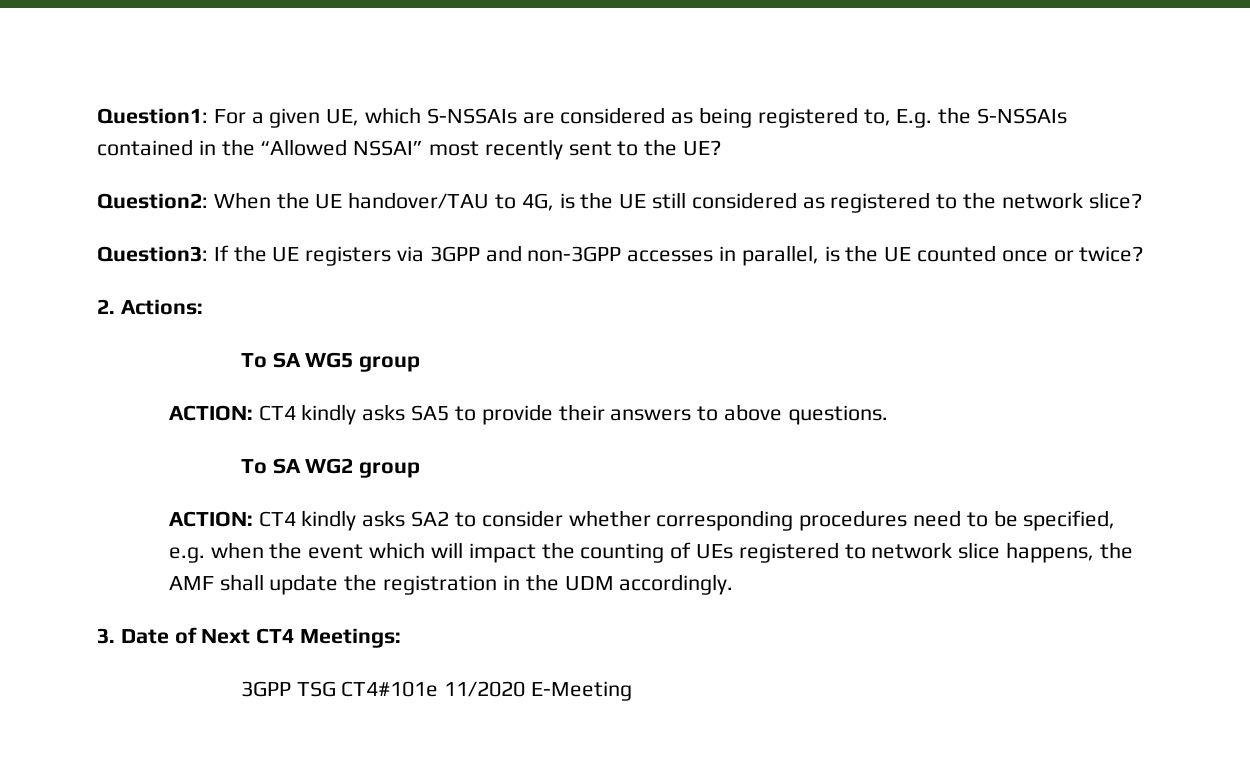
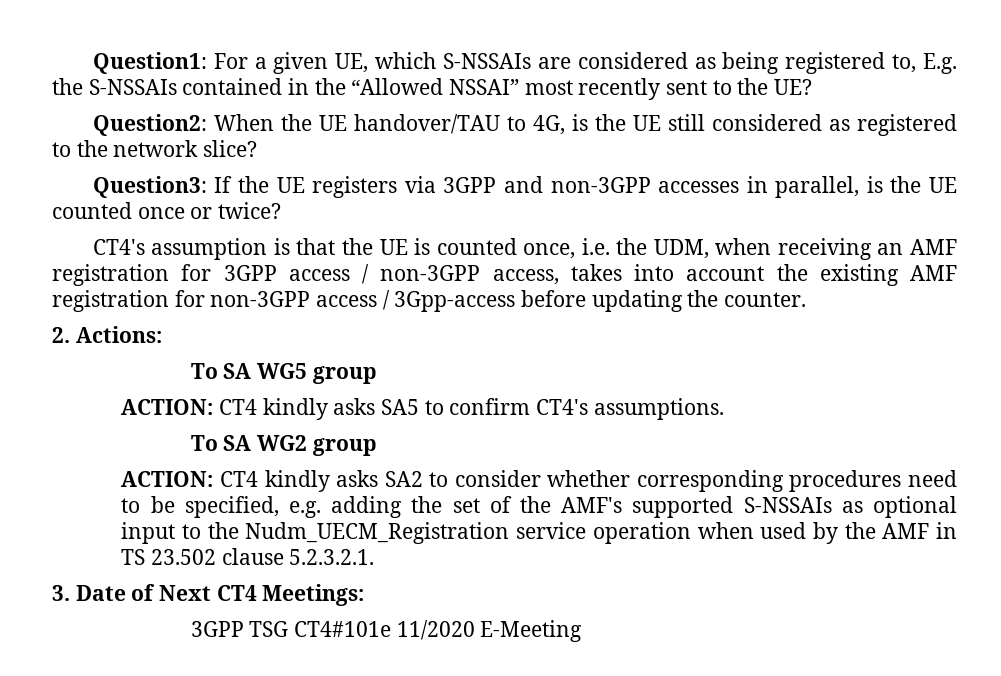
(1144, 254) none -> [92,238,957,260] [52,264,957,286] [52,290,807,312] // CT4's assumption is that the UE is counted once, i.e. the UDM, when receiving an AMF registration for 3GPP access / non-3GPP access, takes into account the existing AMF registration for non-3GPP access / 3Gpp-access before updating the counter.
[481,404,888,425] provide their answers to above questions. -> [449,398,724,420] confirm CT4's assumptions.
[210,542,1133,563] [168,574,734,595] when the event which will impact the counting of UEs registered to network slice happens, the AMF shall update the registration in the UDM accordingly. -> [331,496,957,518] [121,522,958,544] [121,548,375,565] adding the set of the AMF's supported S-NSSAIs as optional input to the Nudm_UECM_Registration service operation when used by the AMF in TS 23.502 clause 5.2.3.2.1.

